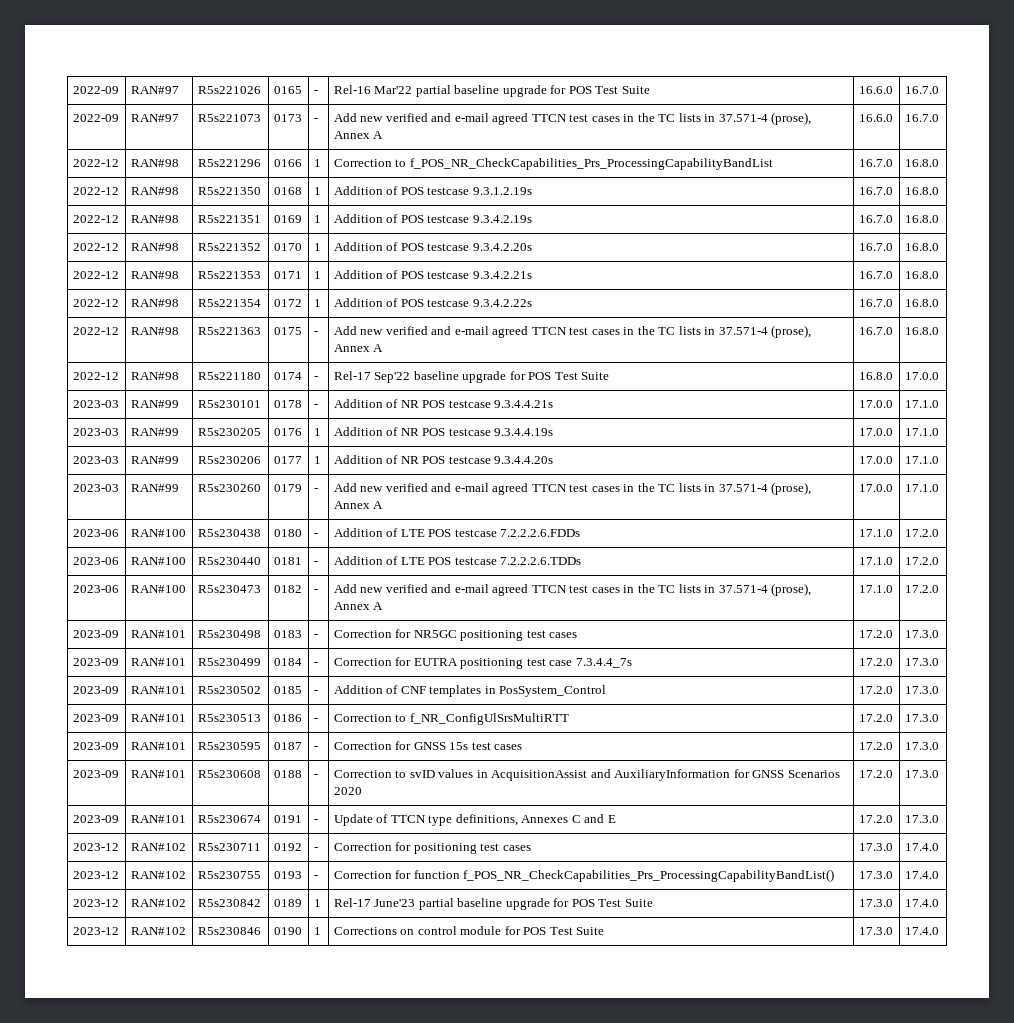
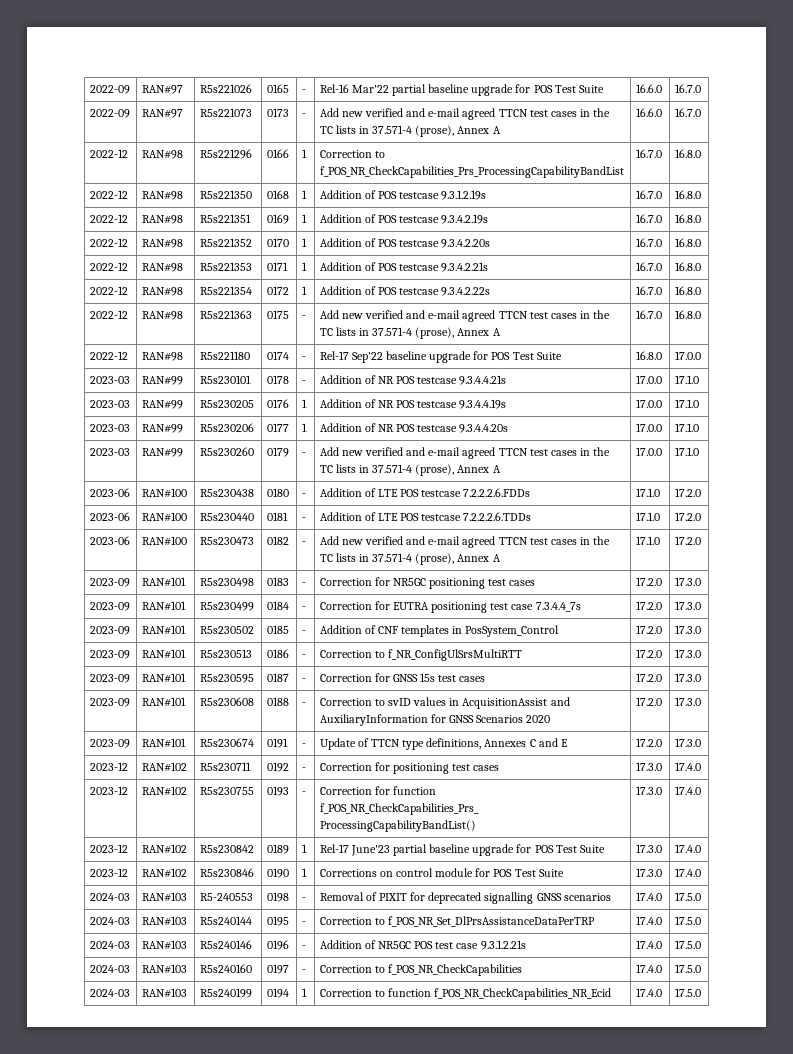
(939, 931) none -> [89,893,130,901] [141,892,187,902] [199,893,253,901] [266,892,289,902] [301,897,306,901] [319,892,611,904] [635,892,662,901] [674,892,701,901] [89,917,130,925] [141,916,187,926] [199,916,252,925] [266,916,289,926] [301,921,306,925] [319,916,596,927] [635,916,662,925] [674,916,701,925] [89,941,130,949] [141,940,187,950] [199,940,252,949] [266,940,289,950] [301,945,306,949] [319,940,526,950] [635,940,662,949] [674,940,701,949] [89,965,130,973] [141,964,187,974] [199,964,252,973] [266,964,289,974] [301,969,306,973] [319,964,523,976] [635,964,662,973] [674,964,701,973] [89,989,130,997] [141,988,187,998] [199,988,252,998] [266,988,289,998] [301,988,307,997] [319,988,612,1000] [635,988,662,997] [674,988,701,997] // 2024-03 | RAN#103 | R5-240553 | 0198 | - | Removal of PIXIT for deprecated signalling GNSS scenarios | 17.4.0 | 17.5.0 // 2024-03 | RAN#103 | R5s240144 | 0195 | - | Correction to f_POS_NR_Set_DlPrsAssistanceDataPerTRP | 17.4.0 | 17.5.0 // 2024-03 | RAN#103 | R5s240146 | 0196 | - | Addition of NR5GC POS test case 9.3.1.2.21s | 17.4.0 | 17.5.0 // 2024-03 | RAN#103 | R5s240160 | 0197 | - | Correction to f_POS_NR_CheckCapabilities | 17.4.0 | 17.5.0 // 2024-03 | RAN#103 | R5s240199 | 0194 | 1 | Correction to function f_POS_NR_CheckCapabilities_NR_Ecid | 17.4.0 | 17.5.0

